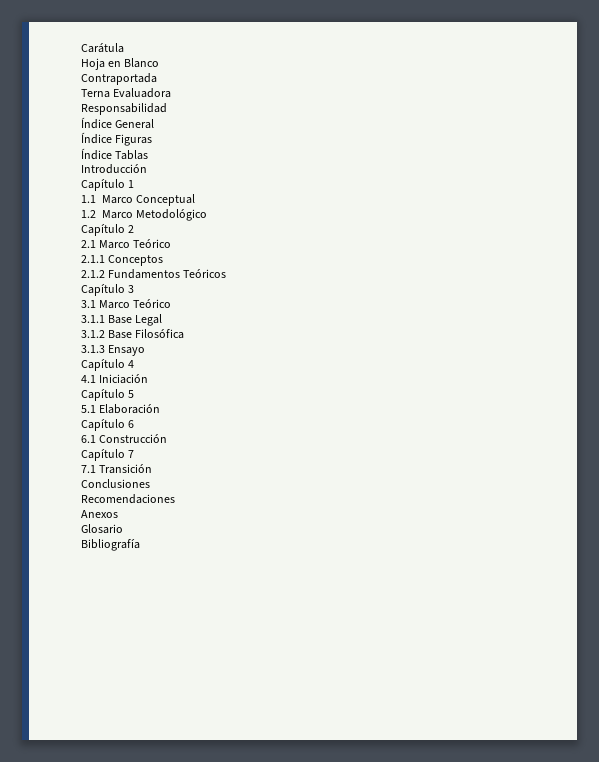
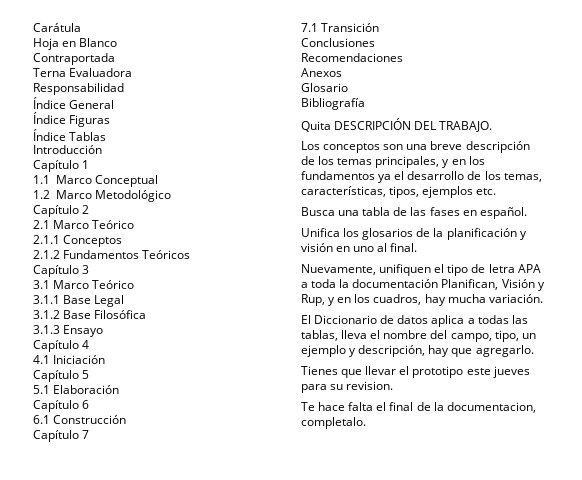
(140, 545) none -> [301,118,493,132] [301,141,530,153] [301,156,485,168] [301,171,542,183] [301,186,497,198] [301,207,527,219] [301,228,527,240] [301,243,418,252] [301,264,541,276] [301,279,545,291] [301,294,543,306] [301,315,528,327] [301,330,536,342] [301,345,534,357] [301,366,530,378] [301,381,394,393] [301,402,536,413] [301,417,366,429] // Quita DESCRIPCIÓN DEL TRABAJO. // Los conceptos son una breve descripción de los temas principales, y en los fundamentos ya el desarrollo de los temas, características, tipos, ejemplos etc. // Busca una tabla de las fases en español. // Unifica los glosarios de la planificación y visión en uno al final. // Nuevamente, unifiquen el tipo de letra APA a toda la documentación Planifican, Visión y Rup, y en los cuadros, hay mucha variación. // El Diccionario de datos aplica a todas las tablas, lleva el nombre del campo, tipo, un ejemplo y descripción, hay que agregarlo. // Tienes que llevar el prototipo este jueves para su revision. // Te hace falta el final de la documentacion, completalo.

